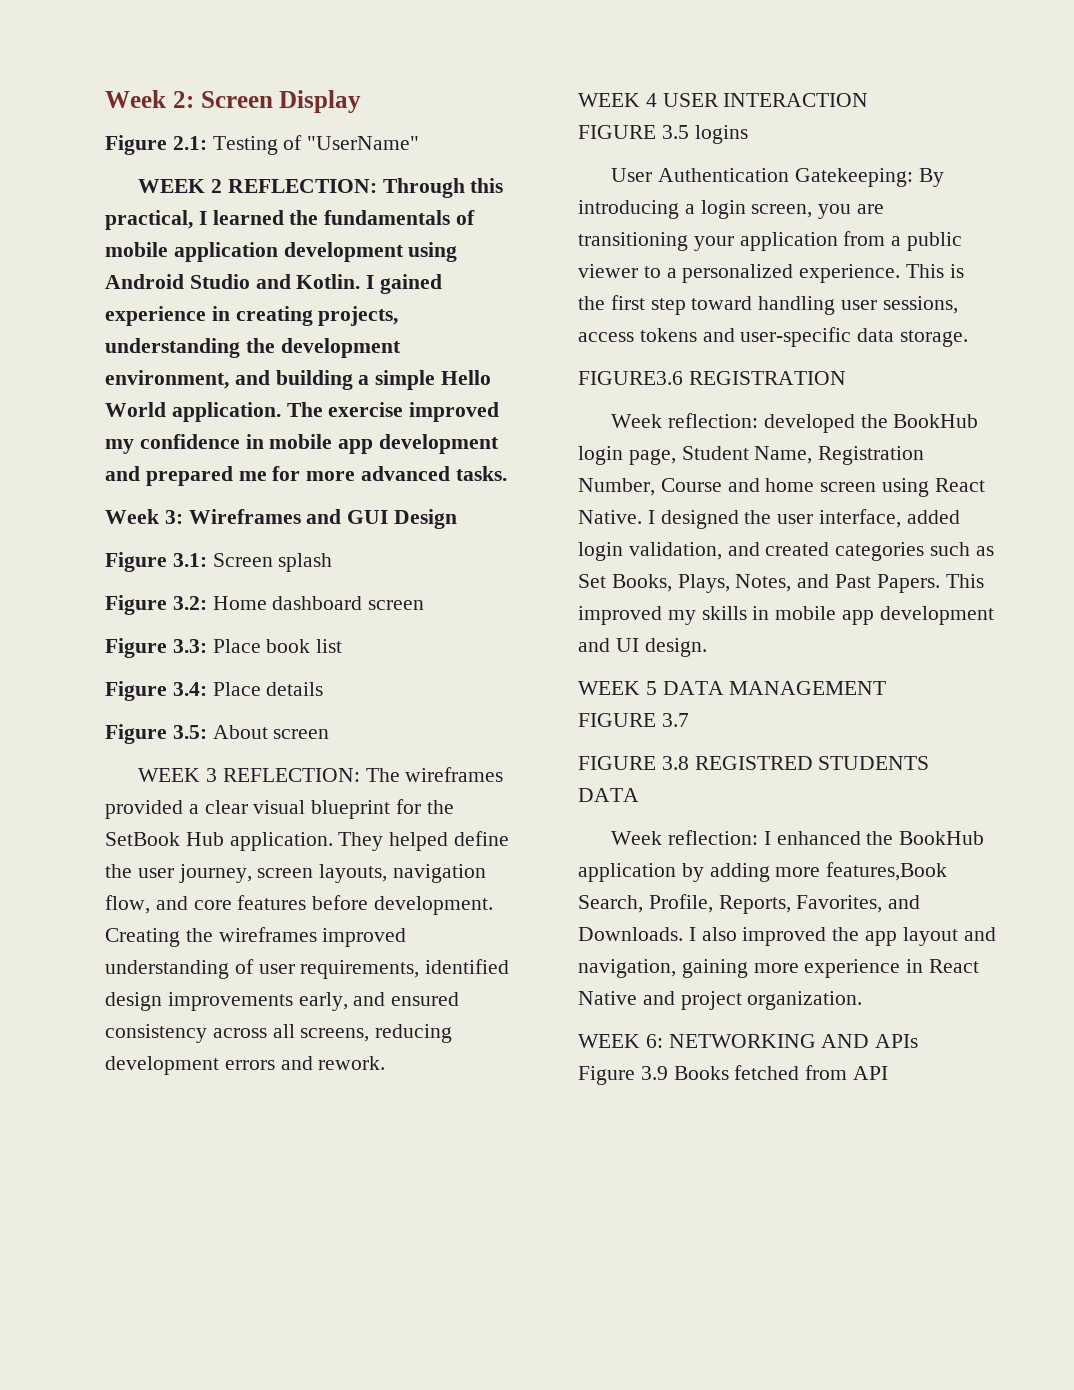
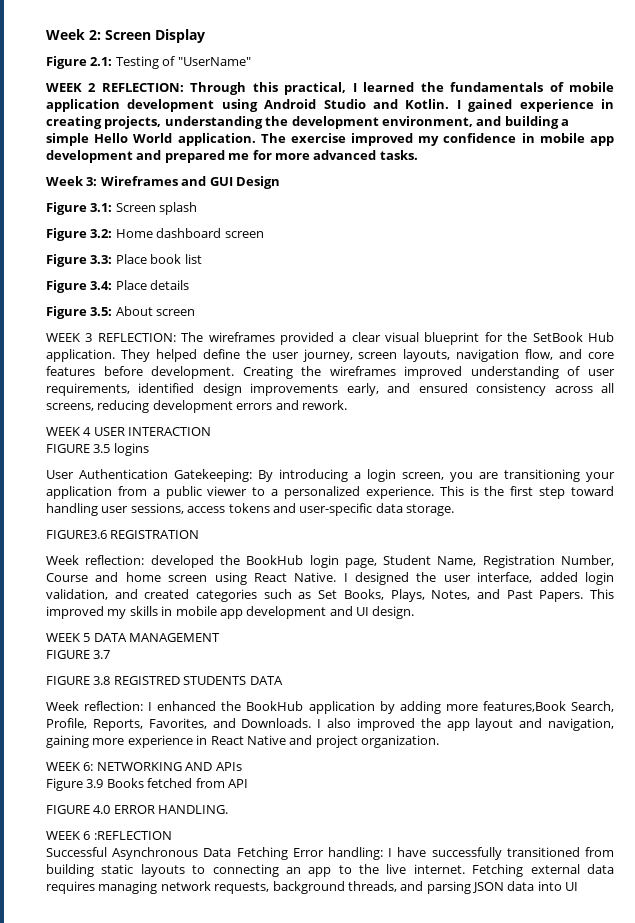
(889, 1073) none -> [46,805,229,814] [46,831,172,840] [46,847,614,860] [46,864,614,877] [46,881,579,894] // FIGURE 4.0 ERROR HANDLING. // WEEK 6 :REFLECTION // Successful Asynchronous Data Fetching Error handling: I have successfully transitioned from building static layouts to connecting an app to the live internet. Fetching external data requires managing network requests, background threads, and parsing JSON data into UI

